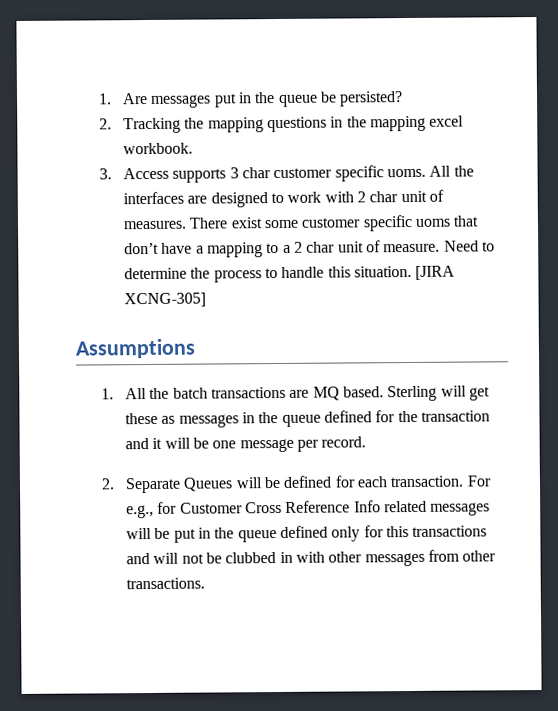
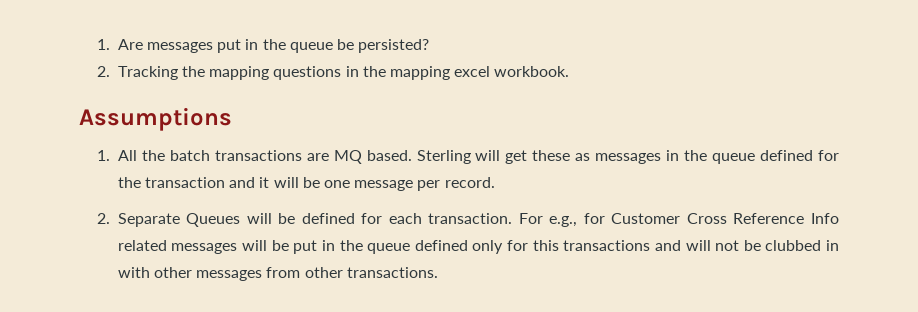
[98,165,474,183] [123,189,444,208] [123,214,480,232] [124,240,495,258] [124,265,456,283] [124,292,207,308] // 3. Access supports 3 char customer specific uoms. All the interfaces are designed to work with 2 char unit of measures. There exist some customer specific uoms that don’t have a mapping to a 2 char unit of measure. Need to determine the process to handle this situation. [JIRA XCNG-305] -> (570, 71) none

